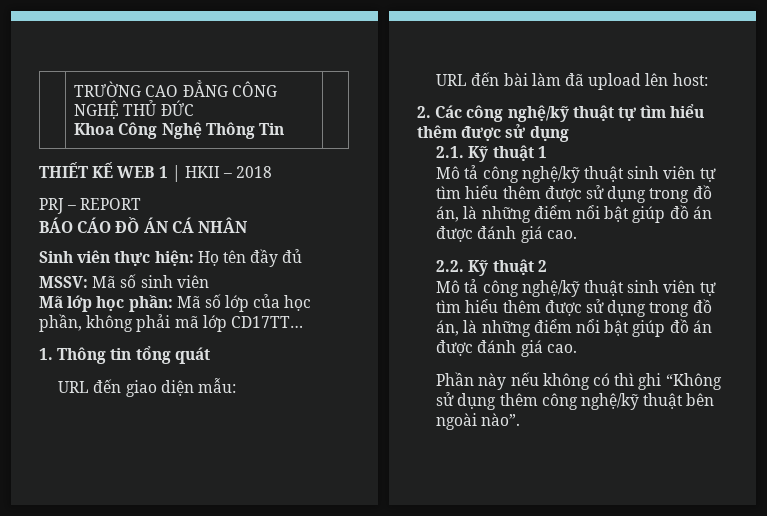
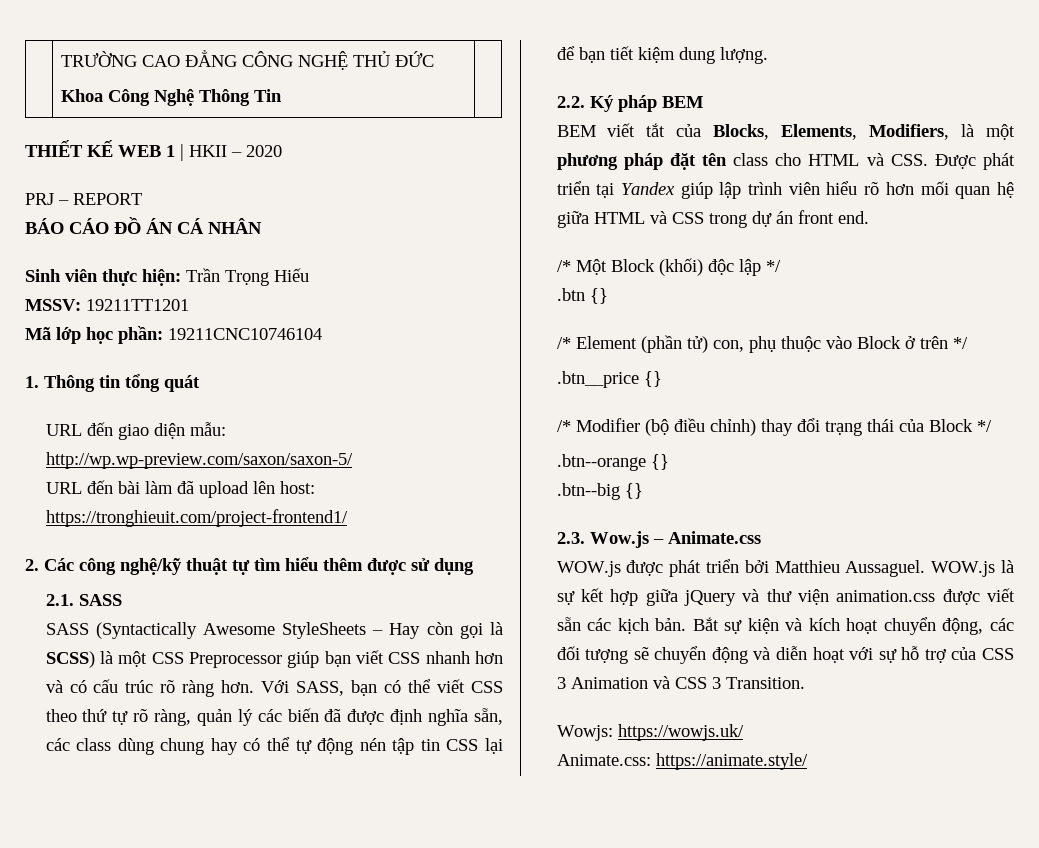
[236,166,273,178] 2018 -> [246,145,282,157] 2020
[197,249,303,267] [39,274,209,288] [39,294,312,312] [39,314,303,332] Họ tên đầy đủ // MSSV: Mã số sinh viên // Mã lớp học phần: Mã số lớp của học phần, không phải mã lớp CD17TT… -> [186,268,309,286] [25,299,189,311] [25,326,322,344] Trần Trọng Hiếu // MSSV: 19211TT1201 // Mã lớp học phần: 19211CNC10746104
(237, 385) none -> [45,452,353,469] http://wp.wp-preview.com/saxon/saxon-5/
(708, 79) none -> [45,509,348,527] https://tronghieuit.com/project-frontend1/
[468,145,547,162] [436,165,716,183] [436,185,712,203] [436,205,712,223] [436,226,577,243] [436,259,547,276] [436,279,716,297] [436,299,712,317] [436,319,712,337] [436,340,577,357] [436,372,722,390] [436,392,715,410] [436,413,521,430] Kỹ thuật 1 // Mô tả công nghệ/kỹ thuật sinh viên tự tìm hiểu thêm được sử dụng trong đồ án, là những điểm nổi bật giúp đồ án được đánh giá cao. // 2.2. Kỹ thuật 2 // Mô tả công nghệ/kỹ thuật sinh viên tự tìm hiểu thêm được sử dụng trong đồ án, là những điểm nổi bật giúp đồ án được đánh giá cao. // Phần này nếu không có thì ghi “Không sử dụng thêm công nghệ/kỹ thuật bên ngoài nào”. -> [78,594,122,606] [45,622,503,639] [45,650,504,668] [45,679,503,697] [45,708,503,726] [45,737,504,755] [556,46,768,64] [556,95,703,112] [556,123,1015,140] [556,153,1015,170] [556,181,1014,199] [556,210,869,228] [556,258,781,276] [556,288,608,304] [556,335,968,353] [556,371,662,388] [556,418,992,436] [556,454,669,471] [556,483,643,500] [556,531,761,548] [556,559,1014,577] [556,588,1015,606] [556,617,1014,635] [556,646,1015,664] [556,676,805,689] [556,724,744,741] [556,753,808,770] SASS // SASS (Syntactically Awesome StyleSheets – Hay còn gọi là SCSS) là một CSS Preprocessor giúp bạn viết CSS nhanh hơn và có cấu trúc rõ ràng hơn. Với SASS, bạn có thể viết CSS theo thứ tự rõ ràng, quản lý các biến đã được định nghĩa sẵn, các class dùng chung hay có thể tự động nén tập tin CSS lại để bạn tiết kiệm dung lượng. // 2.2. Ký pháp BEM // BEM viết tắt của Blocks, Elements, Modifiers, là một phương pháp đặt tên class cho HTML và CSS. Được phát triển tại Yandex giúp lập trình viên hiểu rõ hơn mối quan hệ giữa HTML và CSS trong dự án front end. // /* Một Block (khối) độc lập */ // .btn {} // /* Element (phần tử) con, phụ thuộc vào Block ở trên */ // .btn__price {} // /* Modifier (bộ điều chỉnh) thay đổi trạng thái của Block */ // .btn--orange {} // .btn--big {} // 2.3. Wow.js – Animate.css // WOW.js được phát triển bởi Matthieu Aussaguel. WOW.js là sự kết hợp giữa jQuery và thư viện animation.css được viết sẵn các kịch bản. Bắt sự kiện và kích hoạt chuyển động, các đối tượng sẽ chuyển động và diễn hoạt với sự hỗ trợ của CSS 3 Animation và CSS 3 Transition. // Wowjs: https://wowjs.uk/ // Animate.css: https://animate.style/

